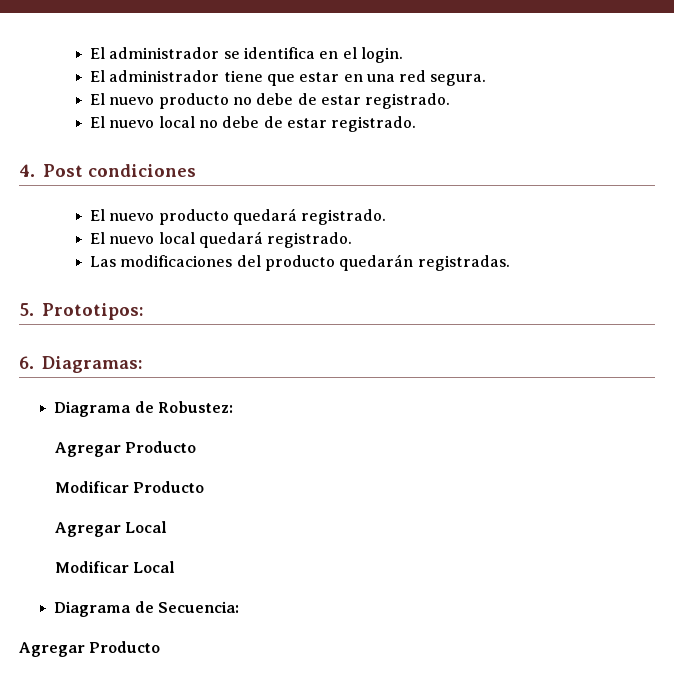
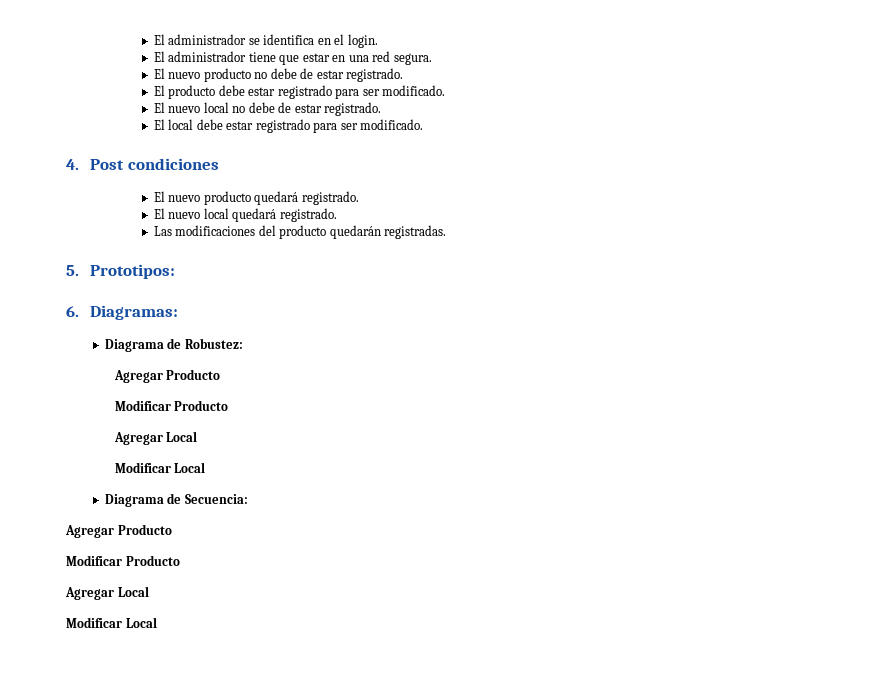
(451, 101) none -> [153,85,446,99] // El producto debe estar registrado para ser modificado.
(417, 124) none -> [153,119,424,133] // El local debe estar registrado para ser modificado.
(161, 647) none -> [66,555,180,566] [65,586,149,600] [66,617,157,628] // Modificar Producto // Agregar Local // Modificar Local

